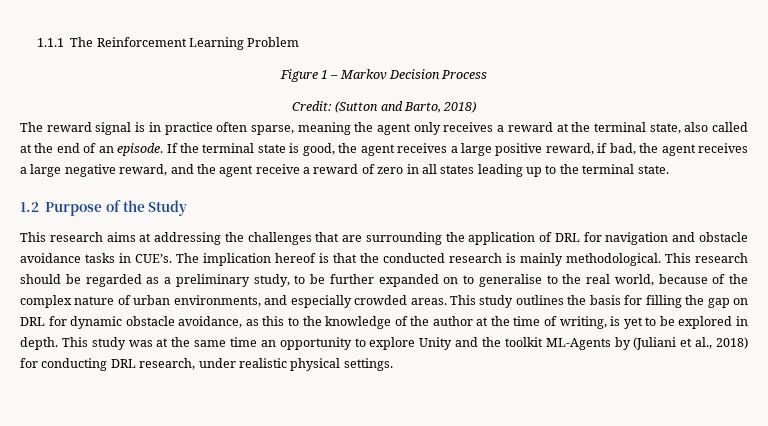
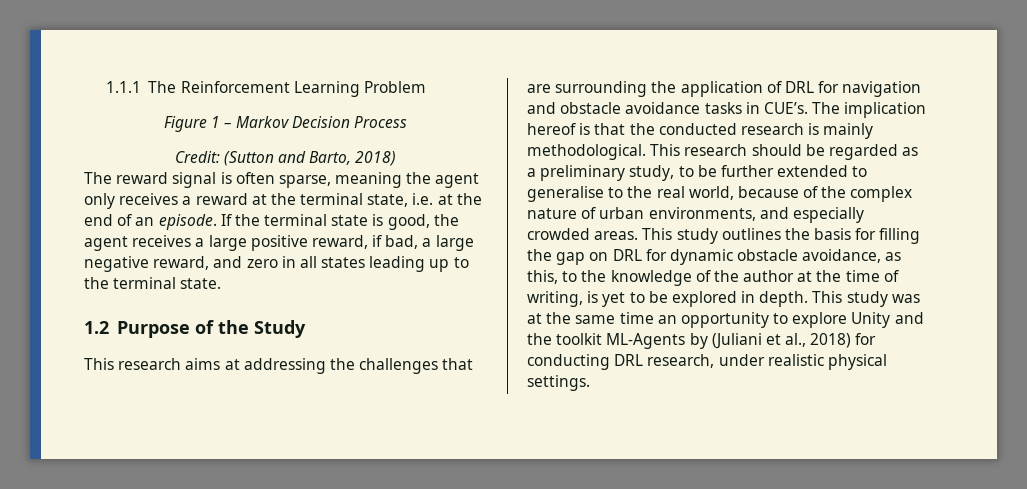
[148,122,213,135] in practice -> (232, 178) none
[684,122,749,132] also called -> [412,193,434,205] i.e.
[639,143,748,156] the agent receives -> (419, 242) none
[196,164,375,177] the agent receive a reward of -> (243, 262) none
[378,274,459,287] expanded on -> [777,165,849,177] extended
[262,316,285,326] this -> [527,270,558,284] this,

